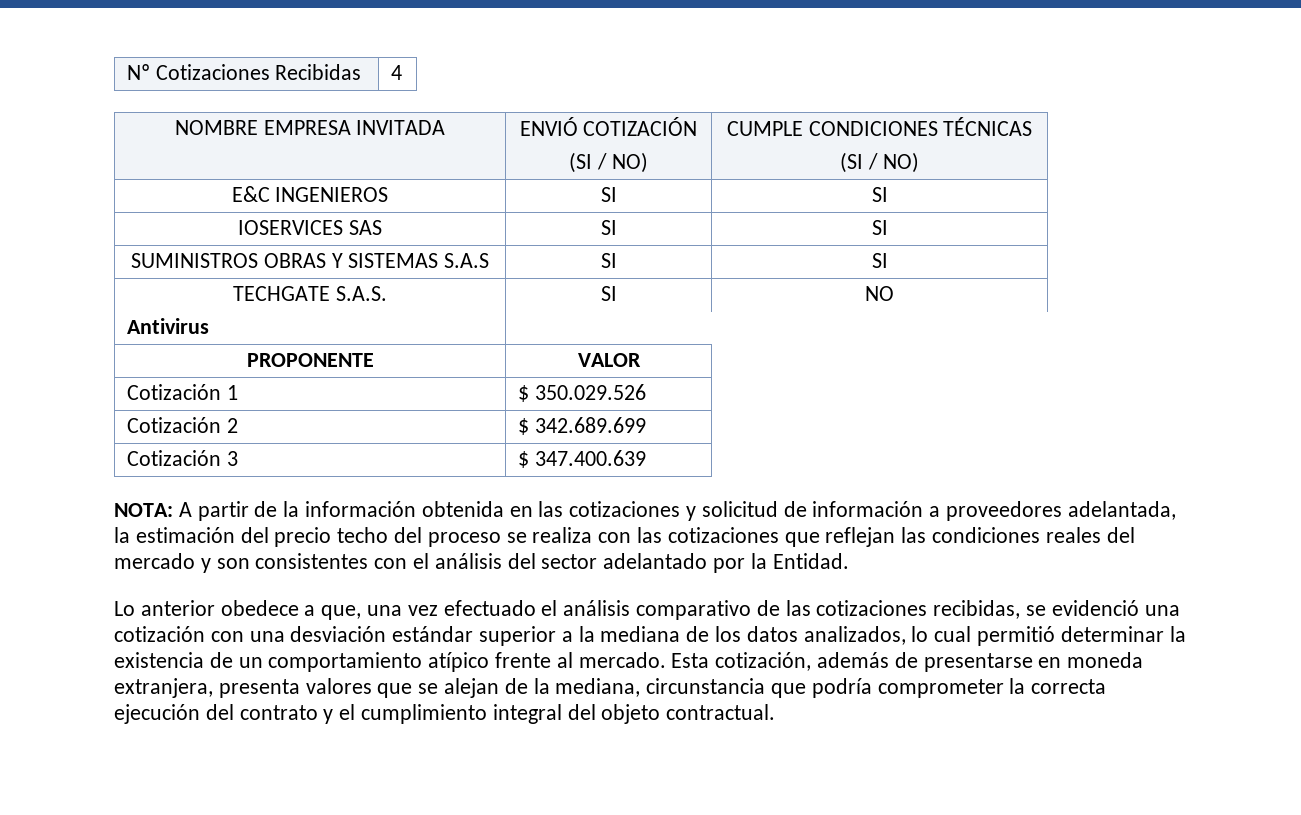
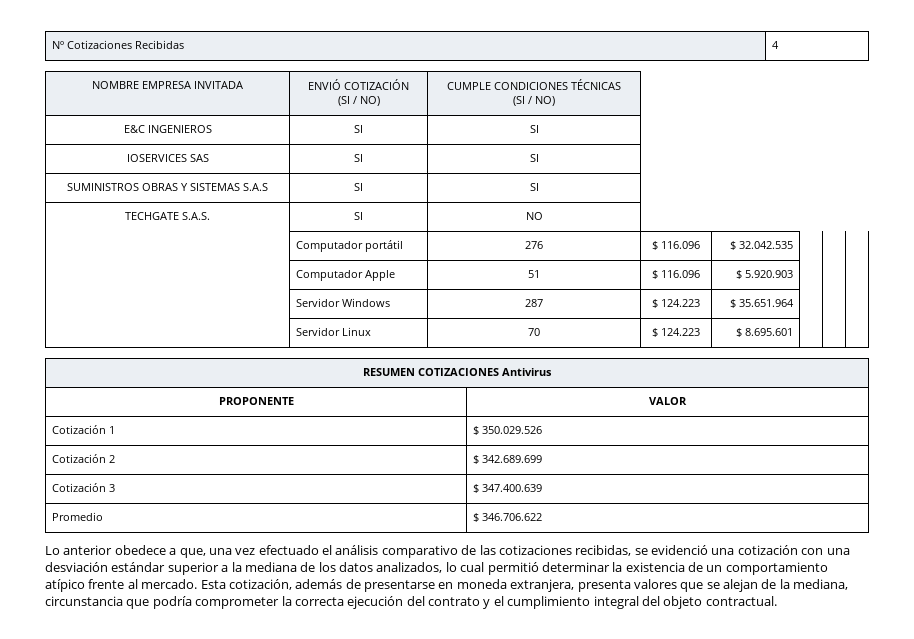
(894, 293) none -> [296,240,404,252] [525,241,543,249] [652,241,700,250] [729,241,793,250] [296,270,396,281] [528,270,540,278] [652,270,700,279] [735,270,793,279] [296,298,391,307] [525,299,543,307] [652,299,700,308] [729,299,794,308] [296,327,372,336] [528,328,540,336] [652,328,700,337] [735,328,793,337] [363,368,499,376] | Computador portátil | 276 | $ 116.096 | $ 32.042.535 | | | // | Computador Apple | 51 | $ 116.096 | $ 5.920.903 | | | // | Servidor Windows | 287 | $ 124.223 | $ 35.651.964 | | | // | Servidor Linux | 70 | $ 124.223 | $ 8.695.601 | | | // RESUMEN COTIZACIONES
[114,501,1176,521] [114,527,1135,547] [114,553,849,573] // NOTA: A partir de la información obtenida en las cotizaciones y solicitud de información a proveedores adelantada, la estimación del precio techo del proceso se realiza con las cotizaciones que reflejan las condiciones reales del mercado y son consistentes con el análisis del sector adelantado por la Entidad. -> [52,512,104,521] [473,513,543,522] // Promedio | $ 346.706.622

